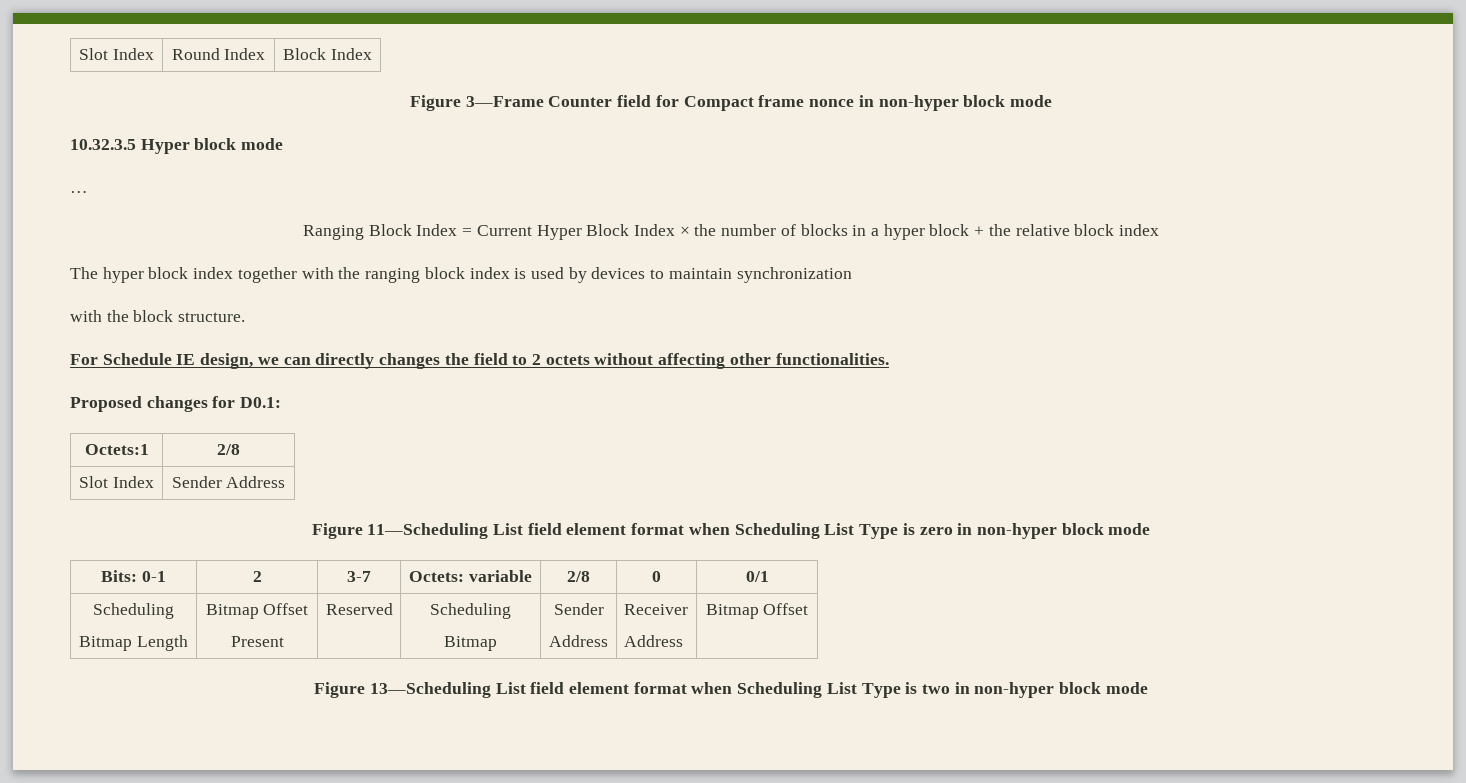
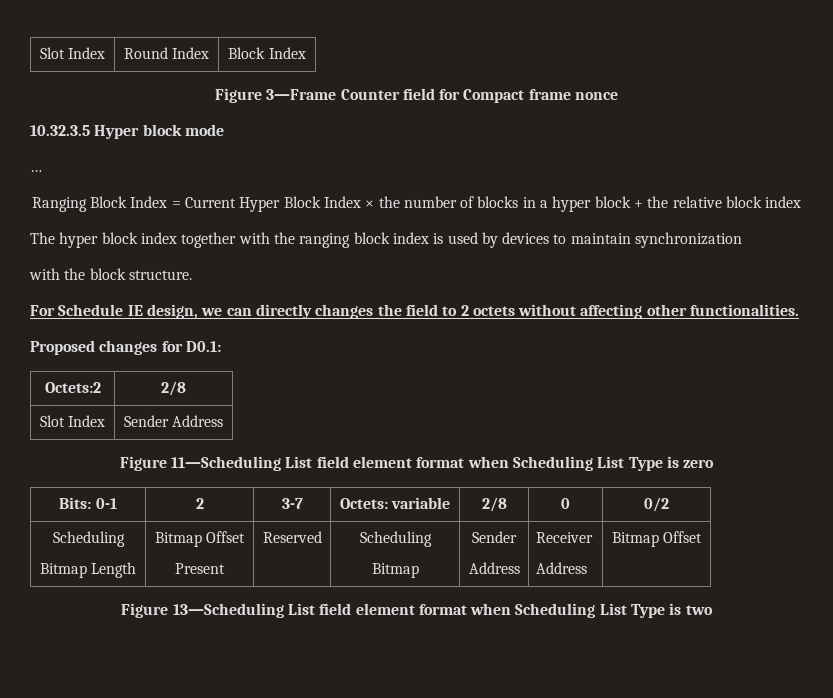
[858,95,1052,111] in non-hyper block mode -> (619, 96) none
[84,444,149,455] Octets:1 -> [44,382,101,393] Octets:2
[957,523,1151,539] in non-hyper block mode -> (715, 463) none
[745,571,769,582] 0/1 -> [644,497,669,512] 0/2
[954,682,1148,698] in non-hyper block mode -> (713, 610) none

